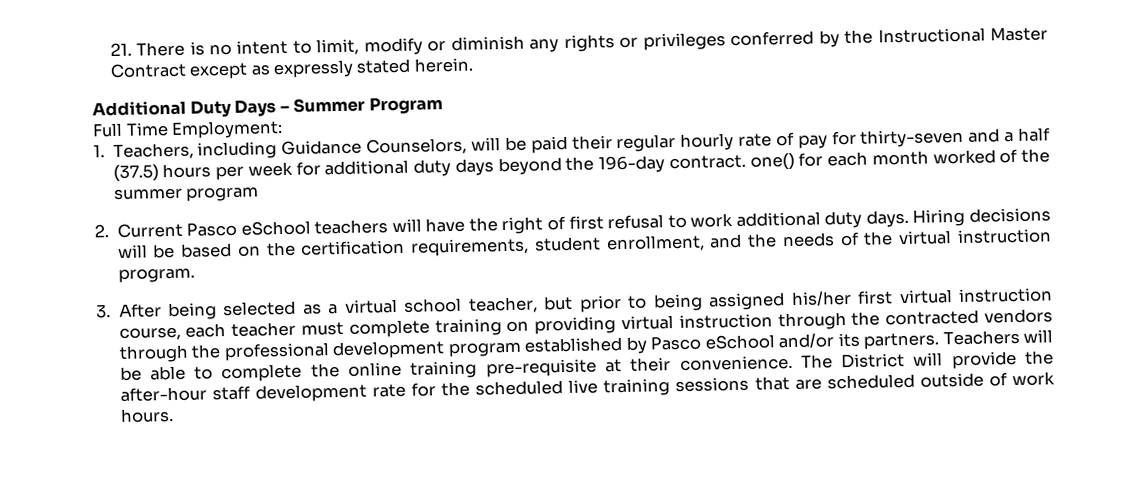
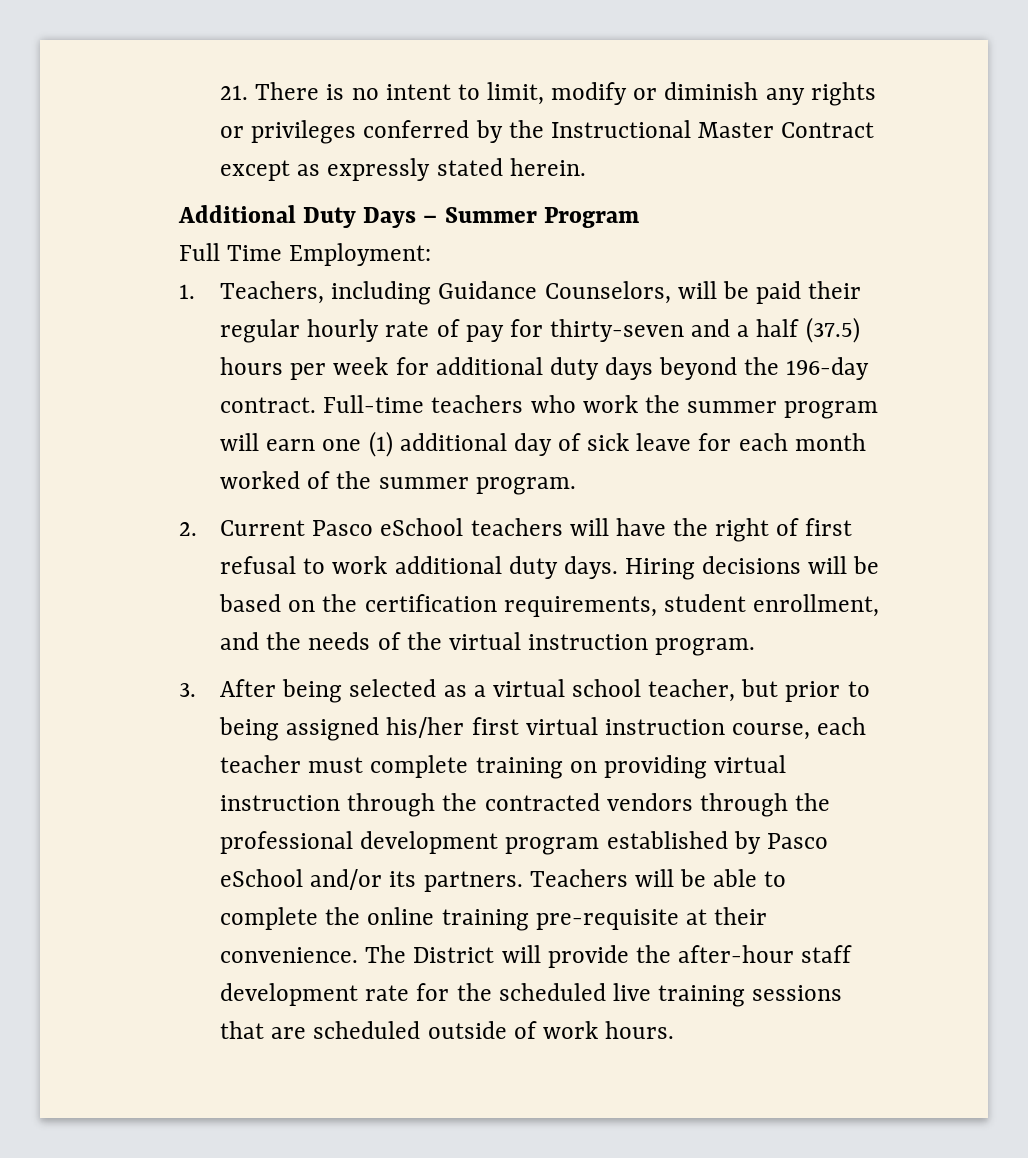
[749,152,795,171] one() -> [323,395,879,419] [220,431,692,457] Full-time teachers who work the summer program will earn one (1) additional day of sick leave
[185,186,260,202] program -> [475,477,576,495] program.

